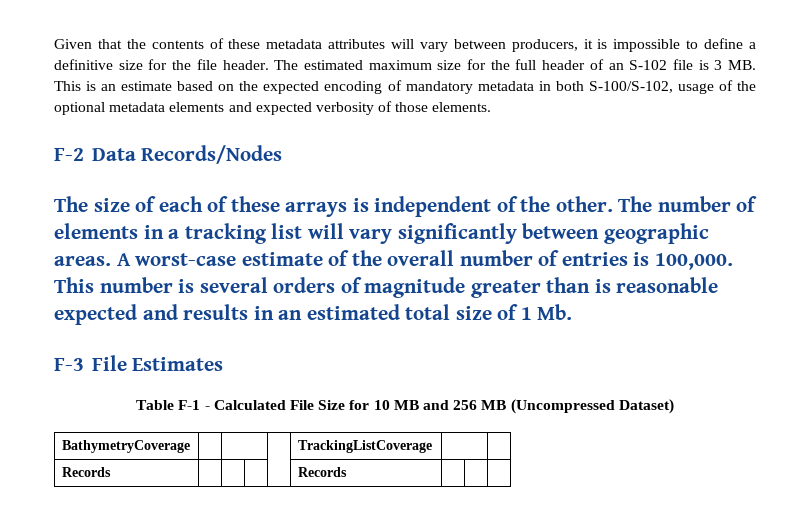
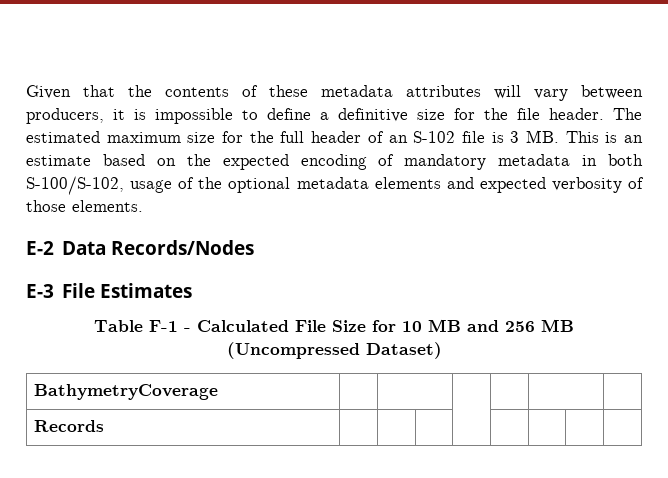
[54,148,84,161] F-2 -> [26,241,54,255] E-2
[54,196,758,217] [54,223,709,244] [54,250,733,270] [54,277,719,298] [54,304,573,325] [54,358,84,371] The size of each of these arrays is independent of the other. The number of elements in a tracking list will vary significantly between geographic areas. A worst-case estimate of the overall number of entries is 100,000. This number is several orders of magnitude greater than is reasonable expected and results in an estimated total size of 1 Mb. // F-3 -> [26,284,54,298] E-3
[297,440,432,453] TrackingListCoverage -> (218, 392) none
[297,467,347,477] Records -> (104, 426) none

